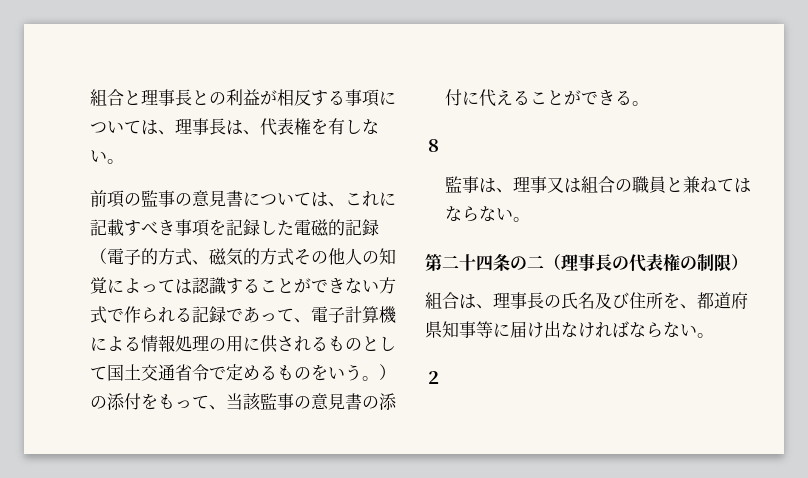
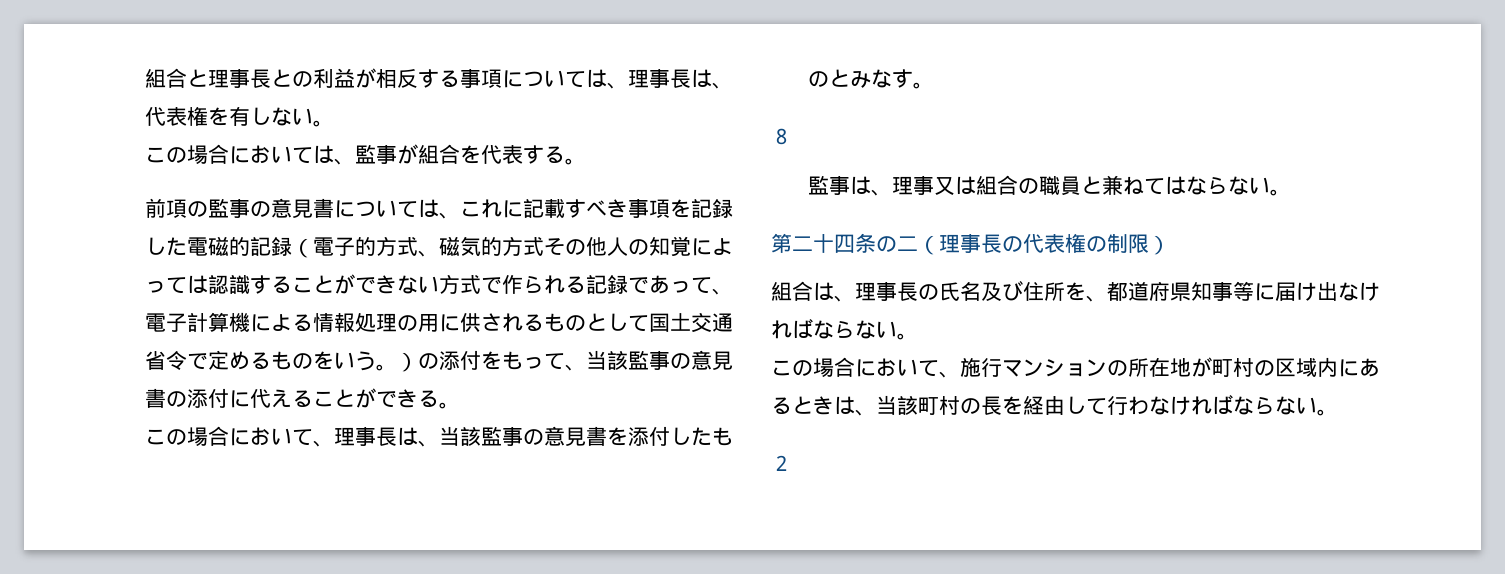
(124, 161) none -> [144,144,586,165] // この場合においては、監事が組合を代表する。
(649, 103) none -> [144,426,733,447] [807,69,934,89] // この場合において、理事長は、当該監事の意見書を添付したものとみなす。
(714, 335) none -> [771,357,1380,378] [771,395,1338,416] // この場合において、施行マンションの所在地が町村の区域内にあるときは、当該町村の長を経由して行わなければならない。

